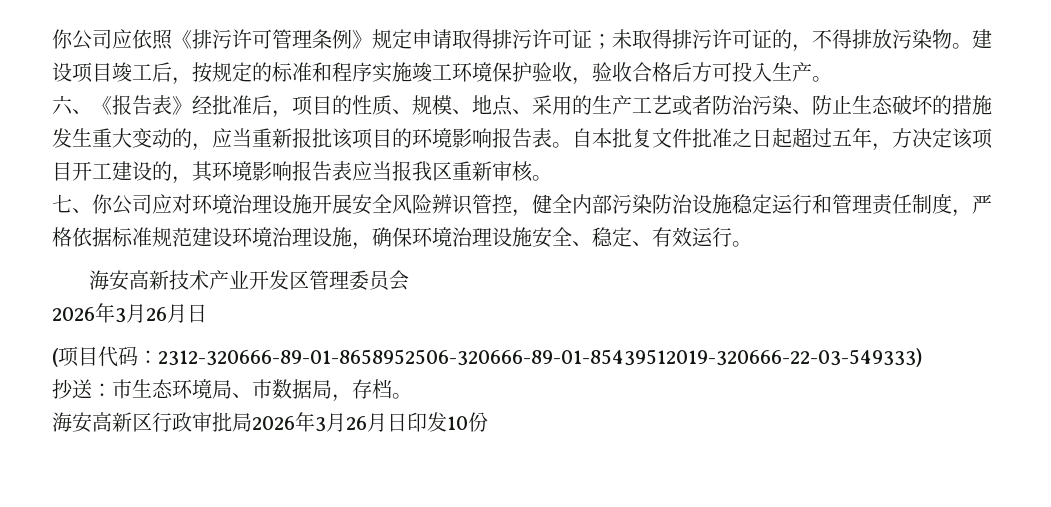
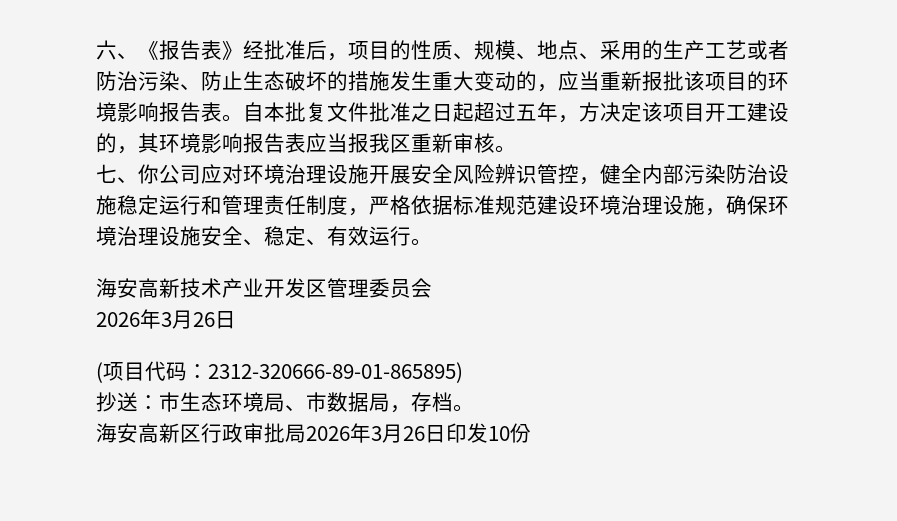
[52,29,992,52] [52,62,832,85] 你公司应依照《排污许可管理条例》规定申请取得排污许可证；未取得排污许可证的，不得排放污染物。建设项目竣工后，按规定的标准和程序实施竣工环境保护验收，验收合格后方可投入生产。 // -> (96, 50) none
[167,304,187,323] 月 -> (215, 319) none
[158,348,922,367] 2312-320666-89-01-8658952506-320666-89-01-85439512019-320666-22-03-549333) -> [208,362,463,383] 2312-320666-89-01-865895)
[367,413,387,432] 月 -> (425, 433) none

